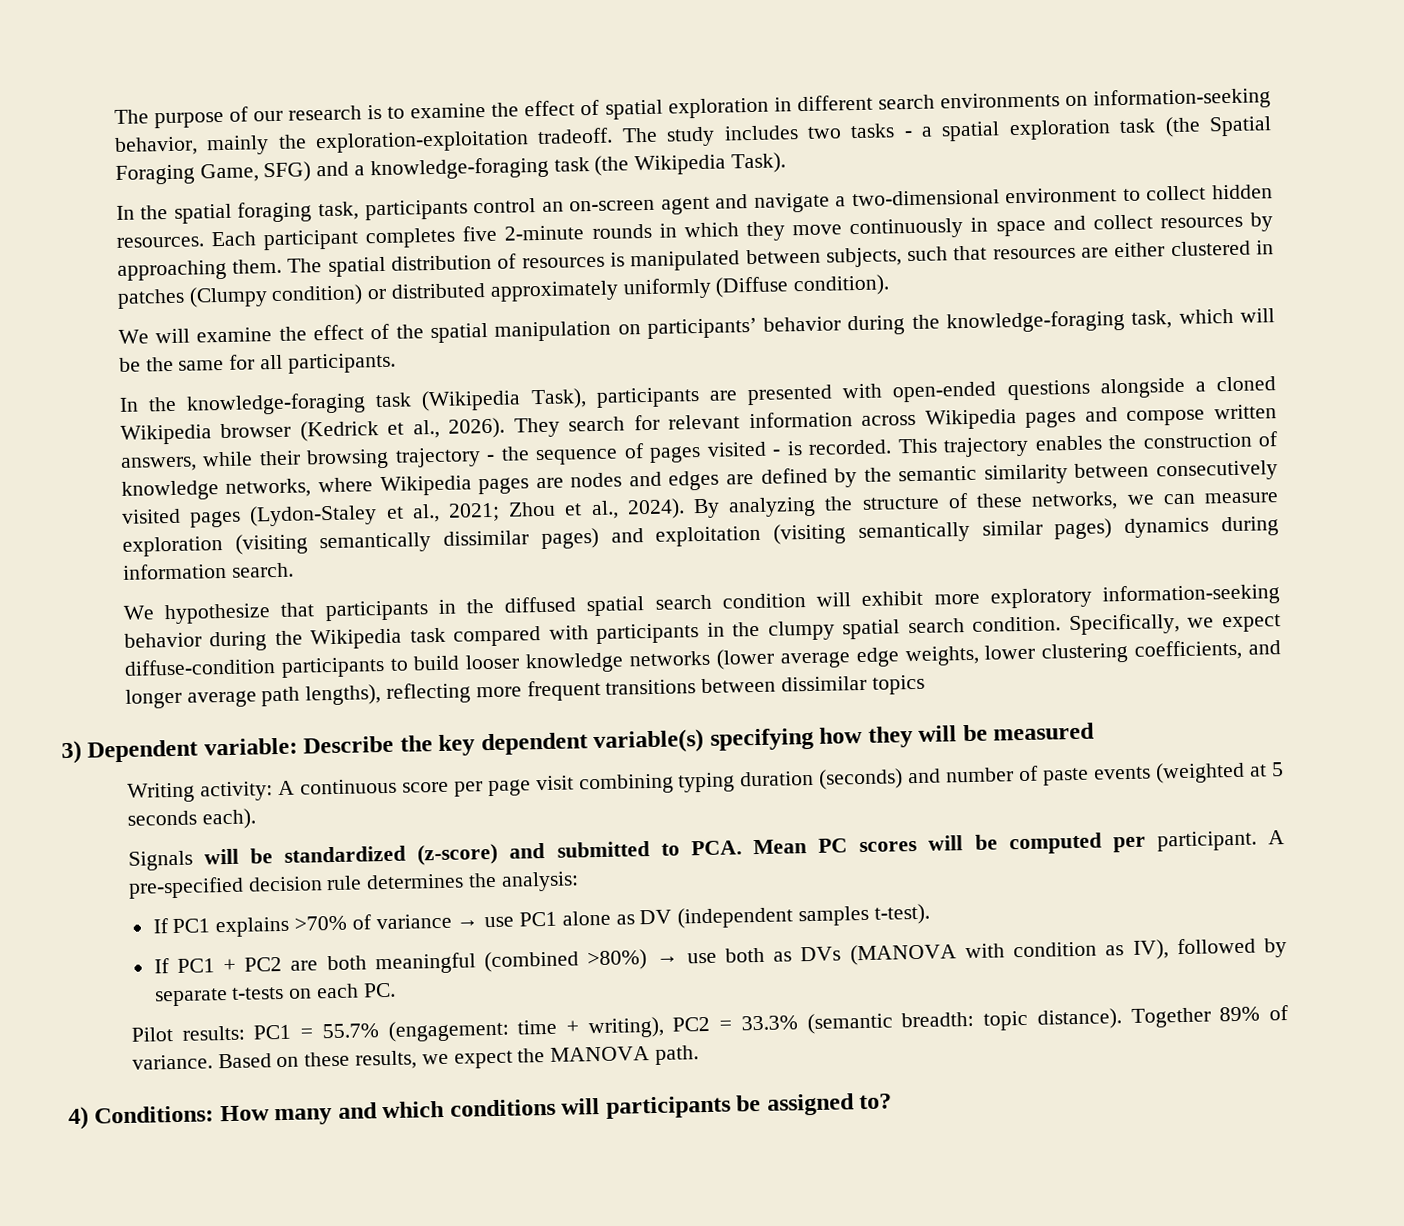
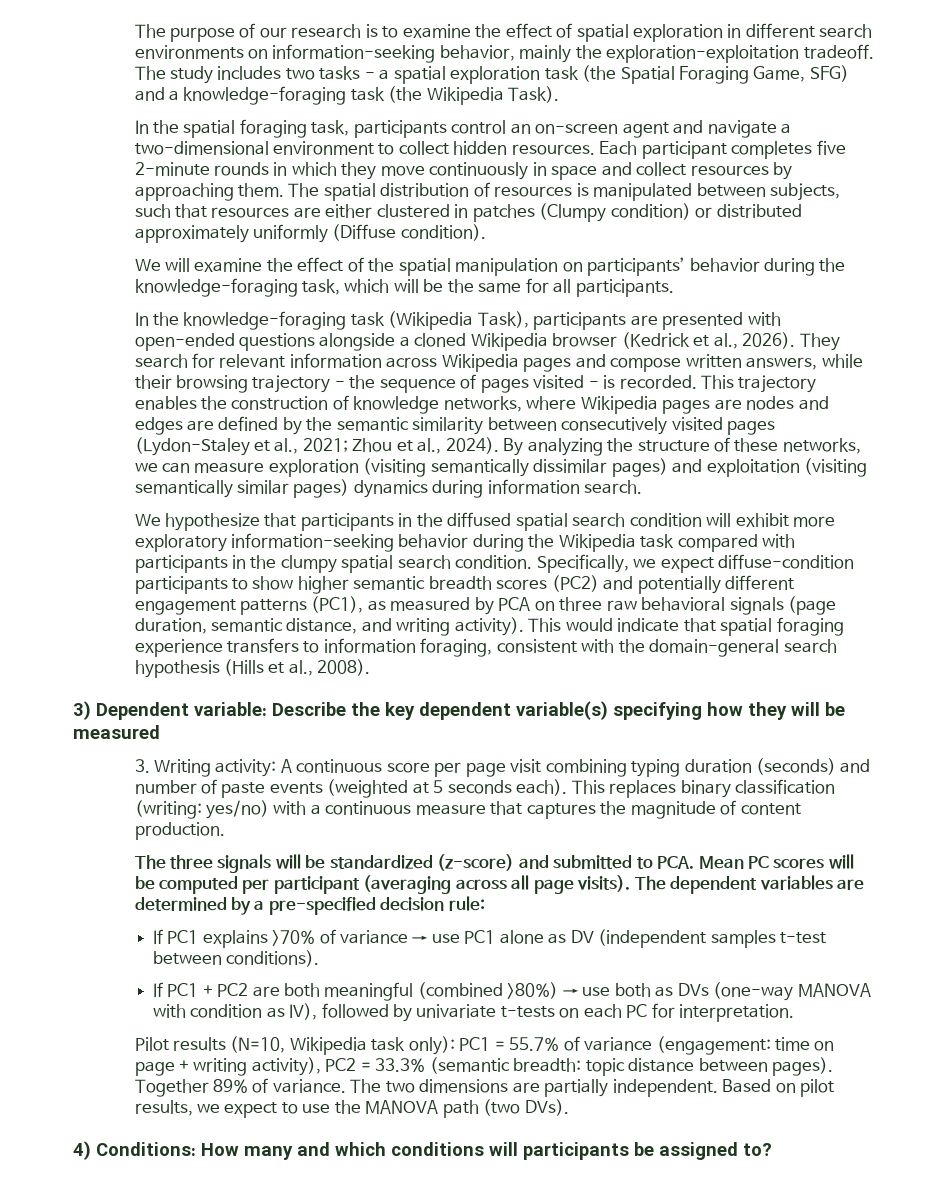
[413,639,1281,674] [124,674,925,709] build looser knowledge networks (lower average edge weights, lower clustering coefficients, and longer average path lengths), reflecting more frequent transitions between dissimilar topics -> [252,575,795,594] [134,596,837,615] [134,617,844,636] [134,638,837,657] [134,659,371,678] show higher semantic breadth scores (PC2) and potentially different engagement patterns (PC1), as measured by PCA on three raw behavioral signals (page duration, semantic distance, and writing activity). This would indicate that spatial foraging experience transfers to information foraging, consistent with the domain-general search hypothesis (Hills et al., 2008).
(1096, 731) none -> [134,759,150,773] 3.
[127,850,193,871] // Signals -> [571,779,836,798] [134,800,801,819] [134,822,225,840] [134,854,272,873] This replaces binary classification (writing: yes/no) with a continuous measure that captures the magnitude of content production. // The three signals
[1156,830,1286,852] [127,871,579,899] participant. A pre-specified decision rule determines the analysis: -> [273,875,864,894] [134,896,485,915] participant (averaging across all page visits). The dependent variables are determined by a pre-specified decision rule:
[873,903,930,925] t-test). -> [780,932,827,944] [152,950,320,967] t-test between conditions).
[849,943,957,966] (MANOVA -> [713,982,871,1001] (one-way MANOVA
[153,988,228,1007] separate -> [416,1004,497,1018] univariate
[362,982,396,998] [130,1016,664,1042] PC. // Pilot results: PC1 = 55.7% (engagement: time + writing), -> [626,1003,795,1022] [134,1036,835,1055] [134,1057,321,1076] PC for interpretation. // Pilot results (N=10, Wikipedia task only): PC1 = 55.7% of variance (engagement: time on page + writing activity),
[1036,1008,1122,1030] distance). -> [628,1057,833,1076] distance between pages).
(213, 1062) none -> [350,1079,718,1097] The two dimensions are partially independent.
[304,1051,351,1067] these -> [799,1079,834,1097] pilot
[517,1045,700,1065] the MANOVA path. -> [281,1099,569,1118] to use the MANOVA path (two DVs).

